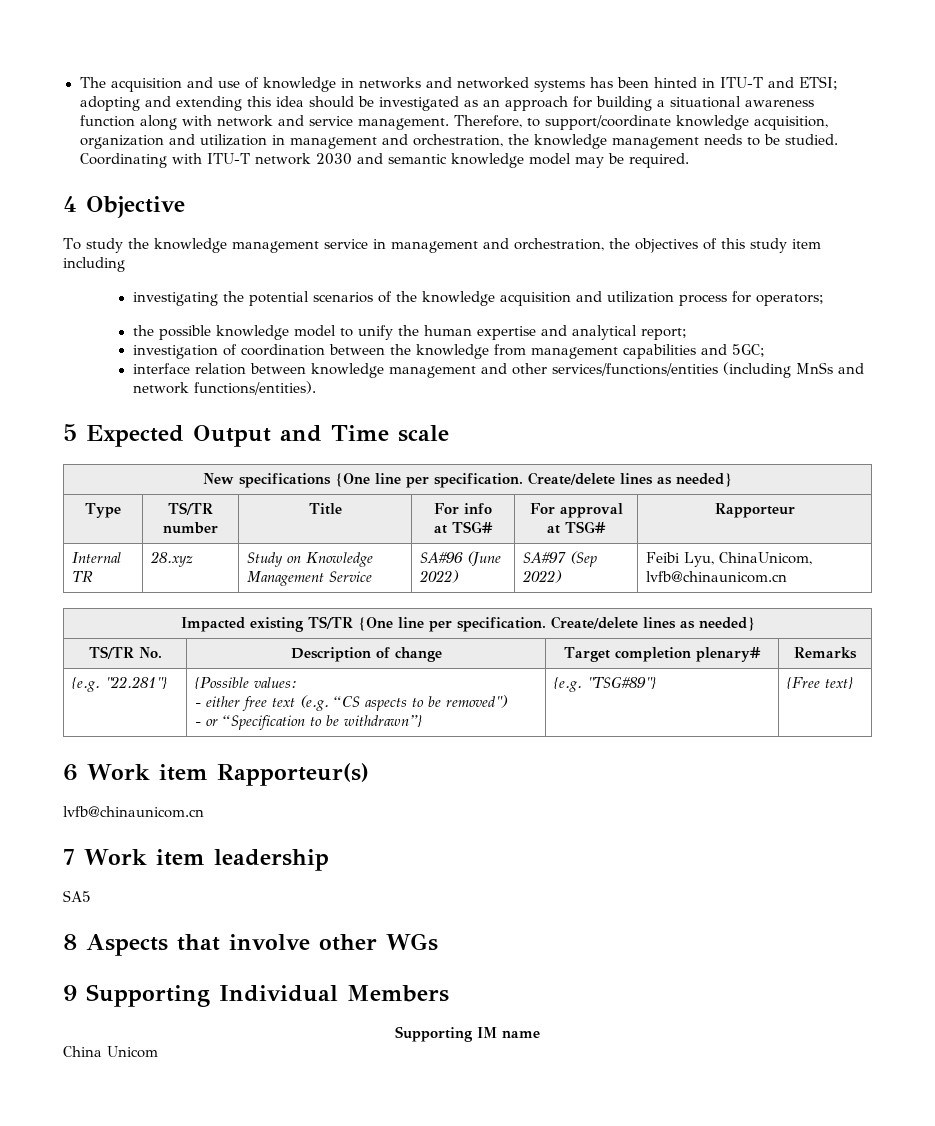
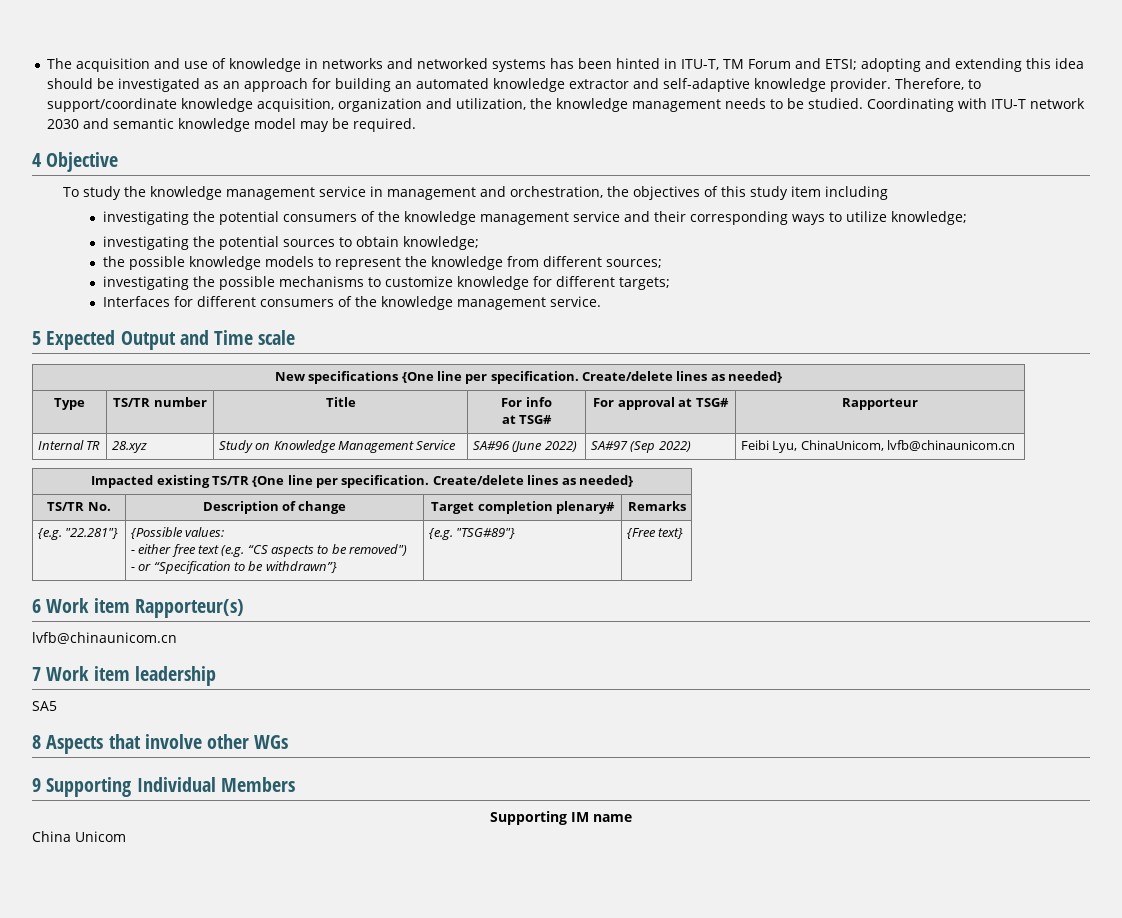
[719,77,763,88] ITU-T -> [681,59,792,70] ITU-T, TM Forum
[656,96,814,108] [79,115,449,130] a situational awareness function along with network and service management. -> [395,78,892,92] an automated knowledge extractor and self-adaptive knowledge provider.
[199,134,503,149] utilization in management and orchestration, -> [456,98,527,110] utilization,
[312,291,824,306] [132,325,687,340] [132,344,765,359] [132,362,864,378] [132,381,316,395] scenarios of the knowledge acquisition and utilization process for operators; // the possible knowledge model to unify the human expertise and analytical report; // investigation of coordination between the knowledge from management capabilities and 5GC; // interface relation between knowledge management and other services/functions/entities (including MnSs and network functions/entities). -> [283,211,968,225] [103,236,480,250] [103,256,663,270] [103,276,671,290] [103,296,602,310] consumers of the knowledge management service and their corresponding ways to utilize knowledge; // investigating the potential sources to obtain knowledge; // the possible knowledge models to represent the knowledge from different sources; // investigating the possible mechanisms to customize knowledge for different targets; // Interfaces for different consumers of the knowledge management service.

